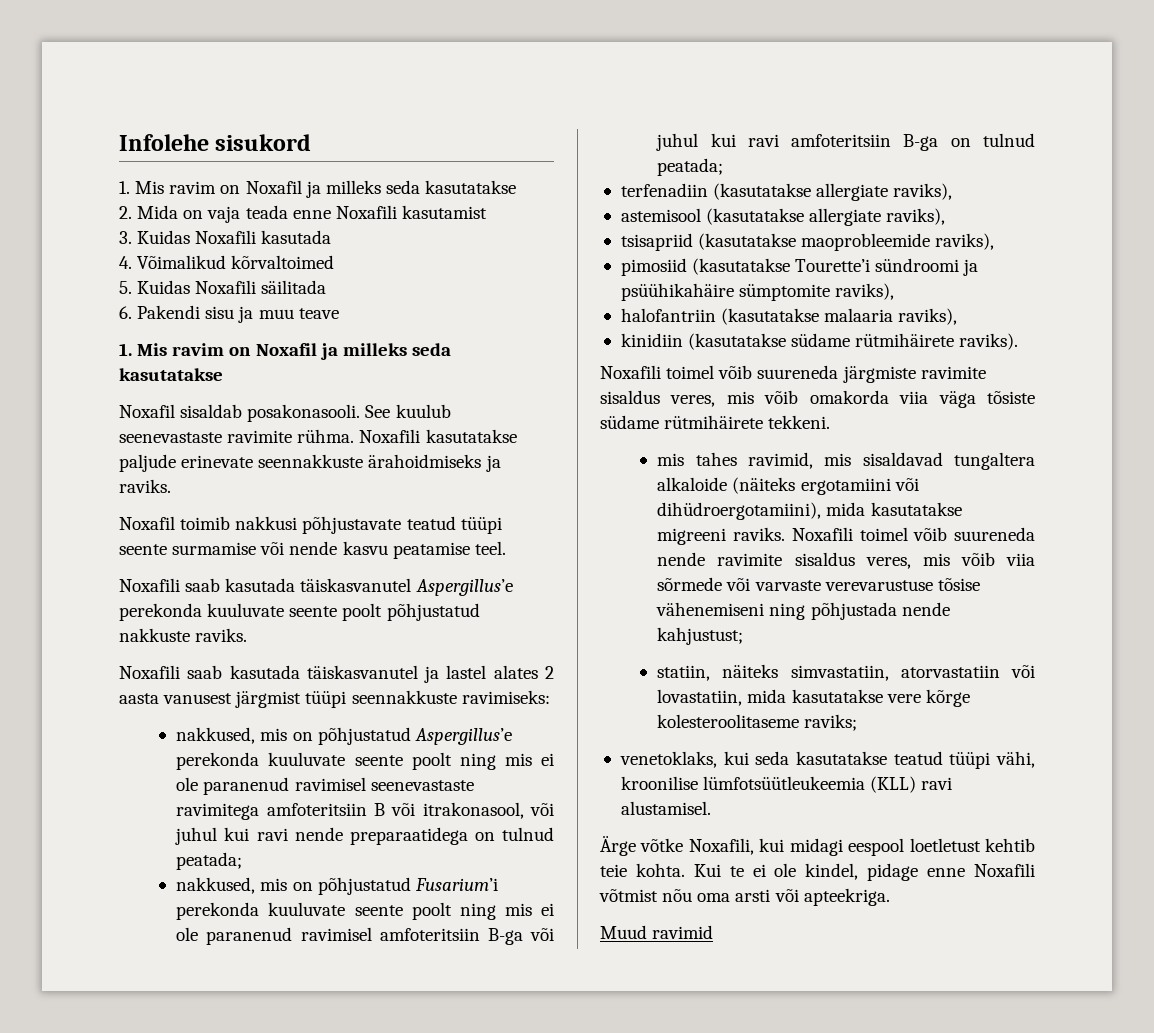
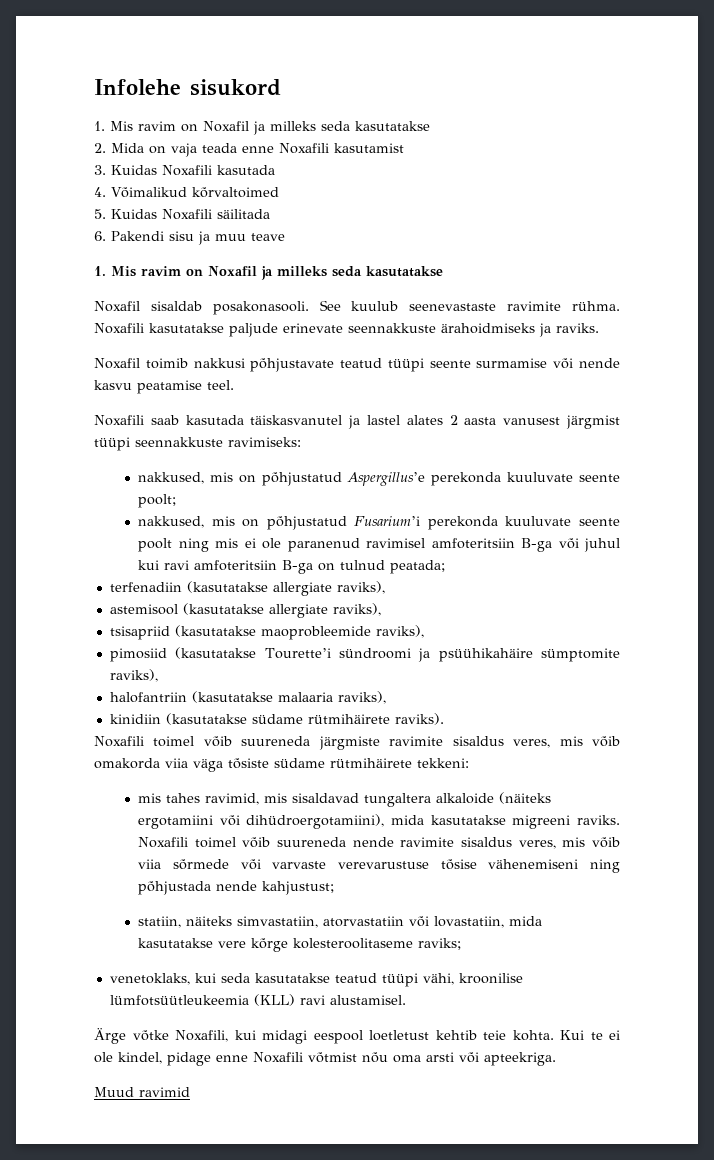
[119,578,513,596] [119,603,480,621] [119,628,248,642] // Noxafili saab kasutada täiskasvanutel Aspergillus’e perekonda kuuluvate seente poolt põhjustatud nakkuste raviks. -> (234, 385) none
[411,752,554,770] [176,777,474,795] [176,802,554,820] [175,827,554,845] [176,852,243,870] poolt ning mis ei ole paranenud ravimisel seenevastaste ravimitega amfoteritsiin B või itrakonasool, või juhul kui ravi nende preparaatidega on tulnud peatada; -> [138,494,177,508] poolt;
[768,415,831,429] tekkeni. -> [417,758,469,768] tekkeni:

